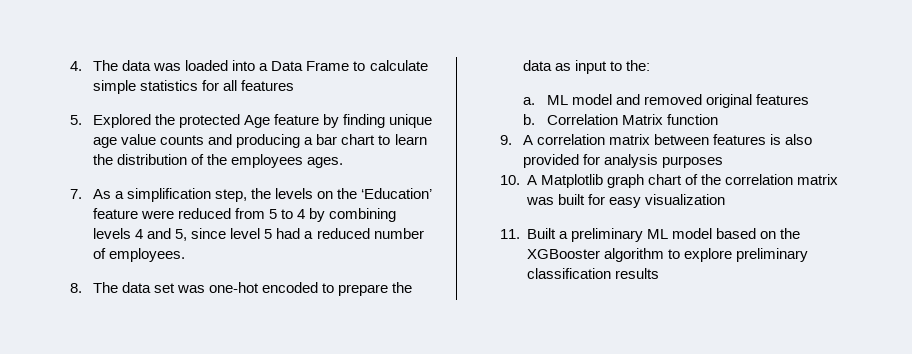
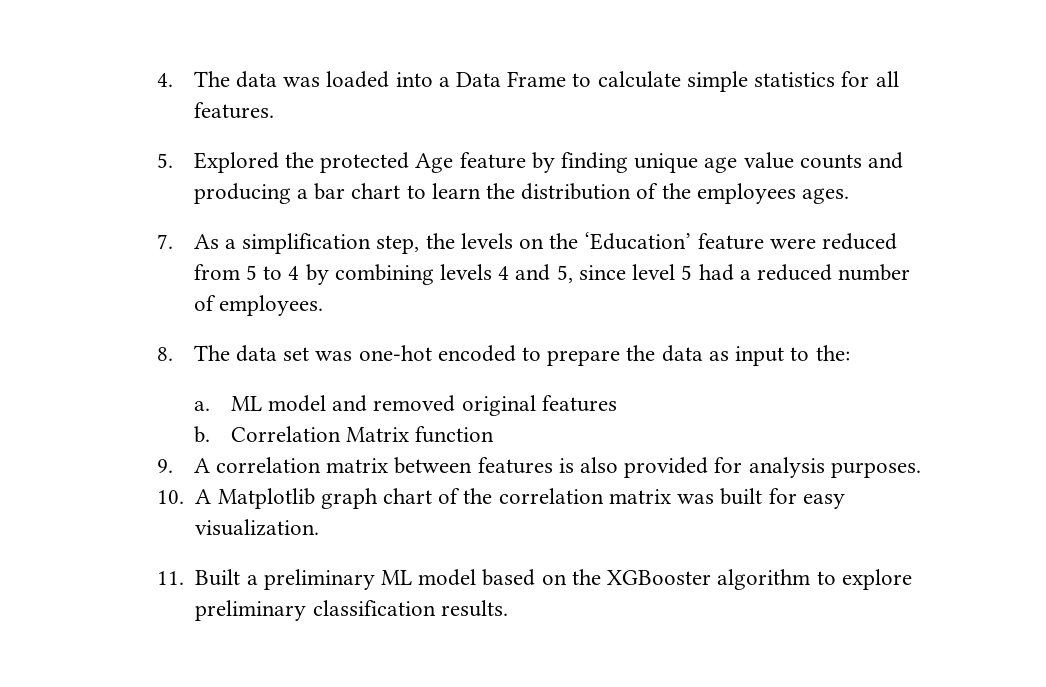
[241,80,295,91] features -> [193,102,274,119] features.
[662,156,724,168] purposes -> [830,462,921,478] purposes.
[645,194,726,205] visualization -> [195,519,320,536] visualization.
[615,268,660,279] results -> [440,600,508,617] results.

